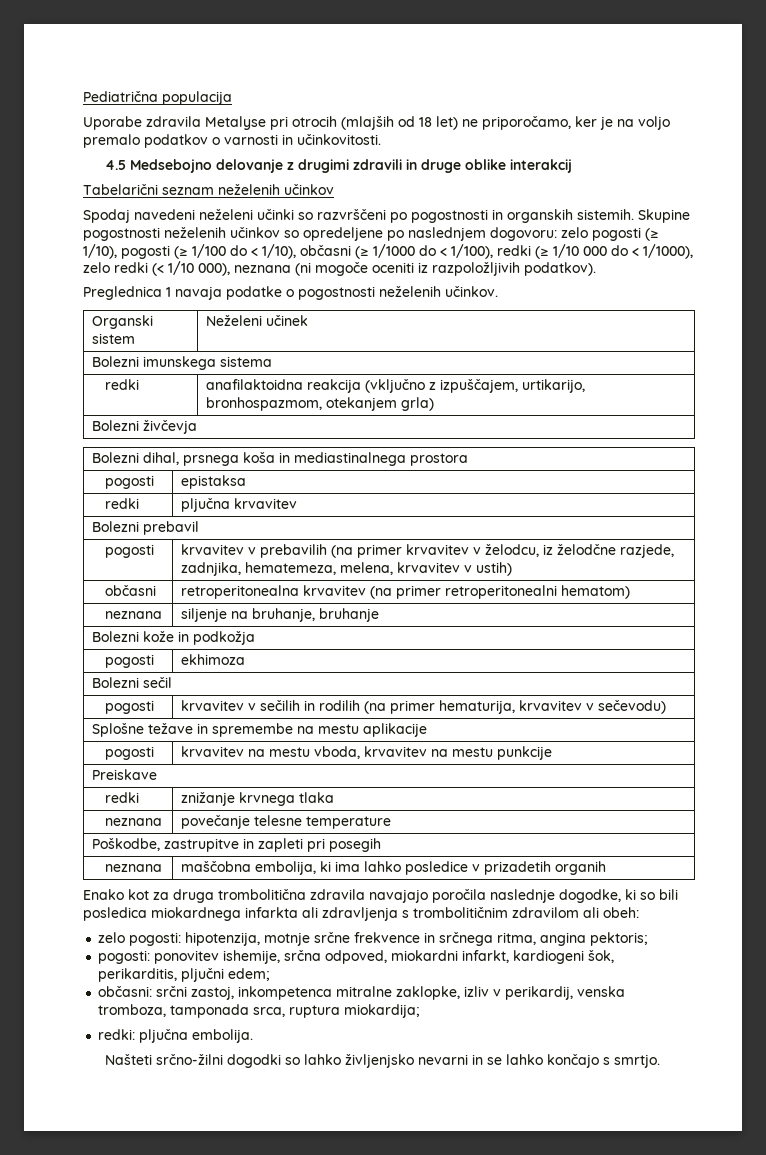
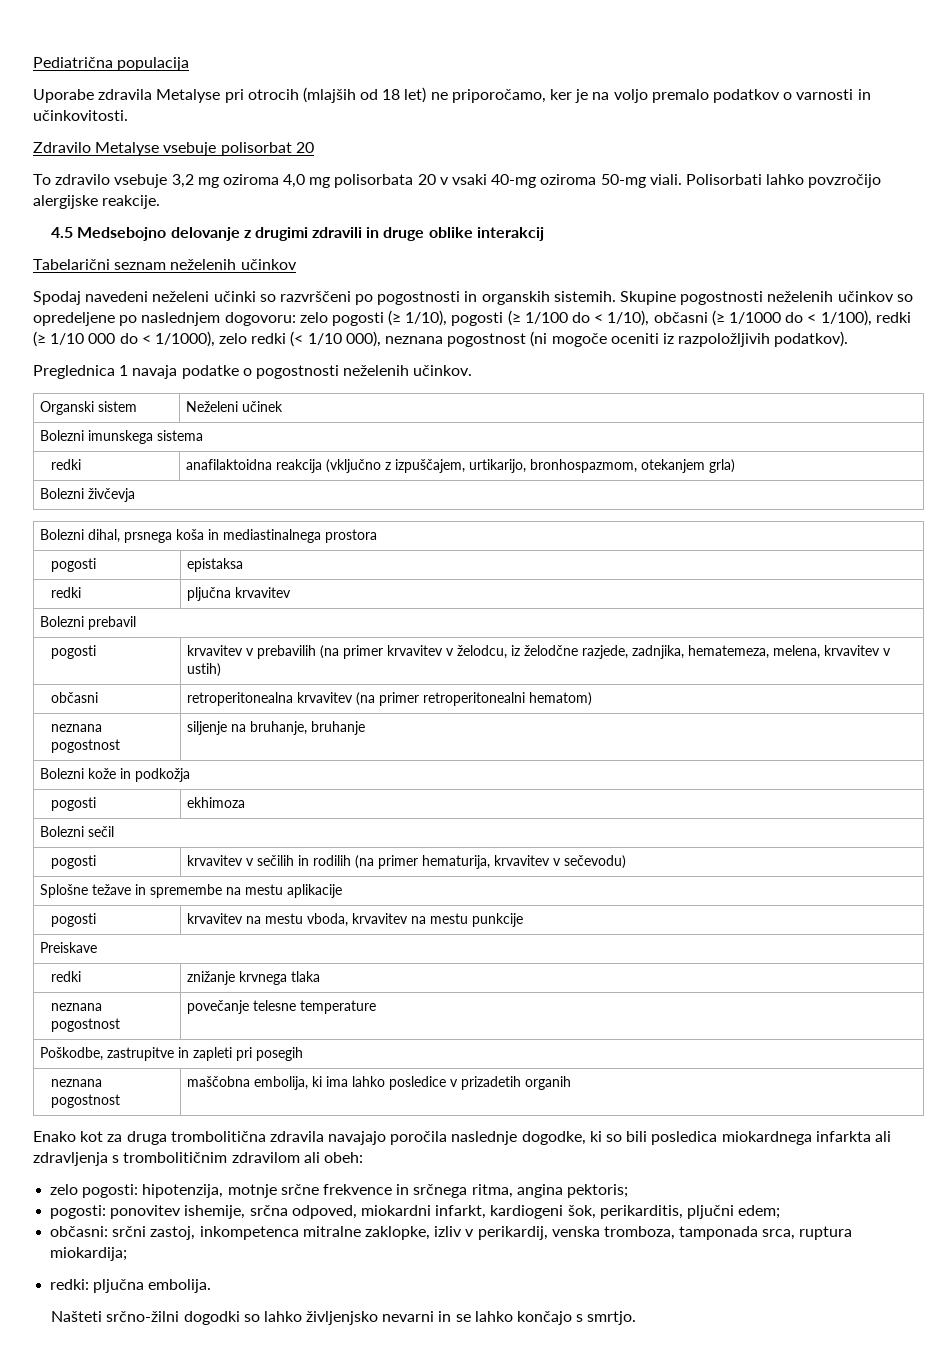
(381, 139) none -> [33,142,314,156] [33,174,882,188] [33,195,161,209] // Zdravilo Metalyse vsebuje polisorbat 20 // To zdravilo vsebuje 3,2 mg oziroma 4,0 mg polisorbata 20 v vsaki 40-mg oziroma 50-mg viali. Polisorbati lahko povzročijo alergijske reakcije.
(291, 269) none -> [447,333,527,347] pogostnost
(163, 615) none -> [50,739,120,753] pogostnost
(163, 822) none -> [50,1018,120,1032] pogostnost
(163, 868) none -> [50,1094,120,1108] pogostnost

